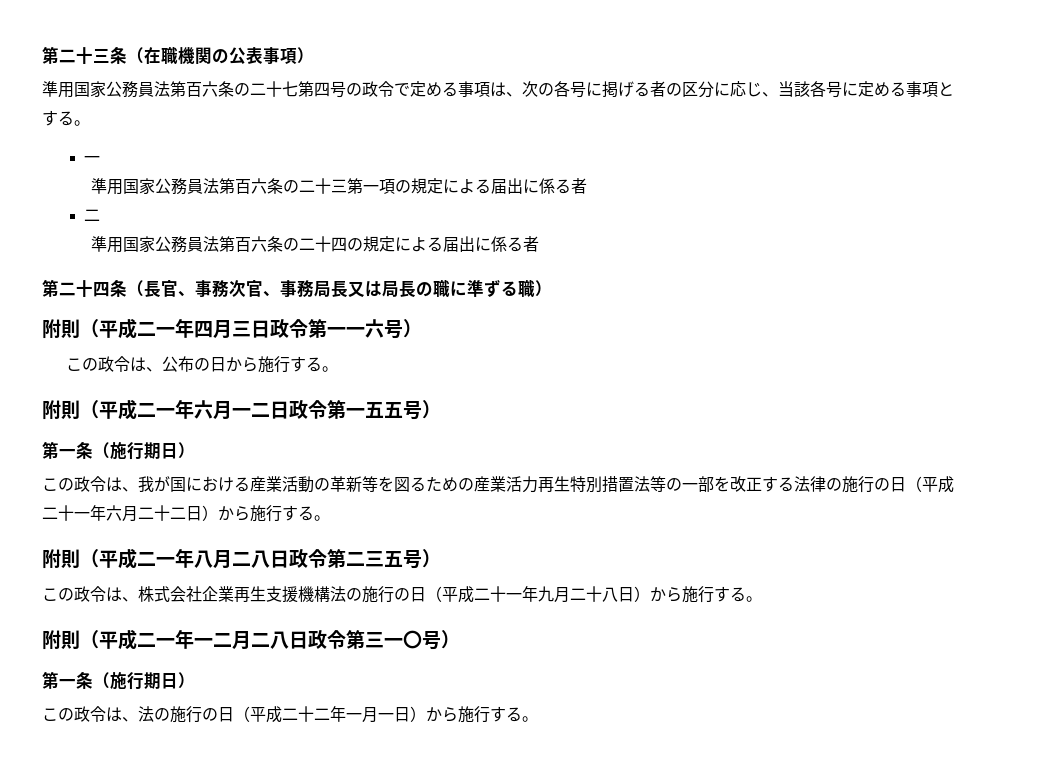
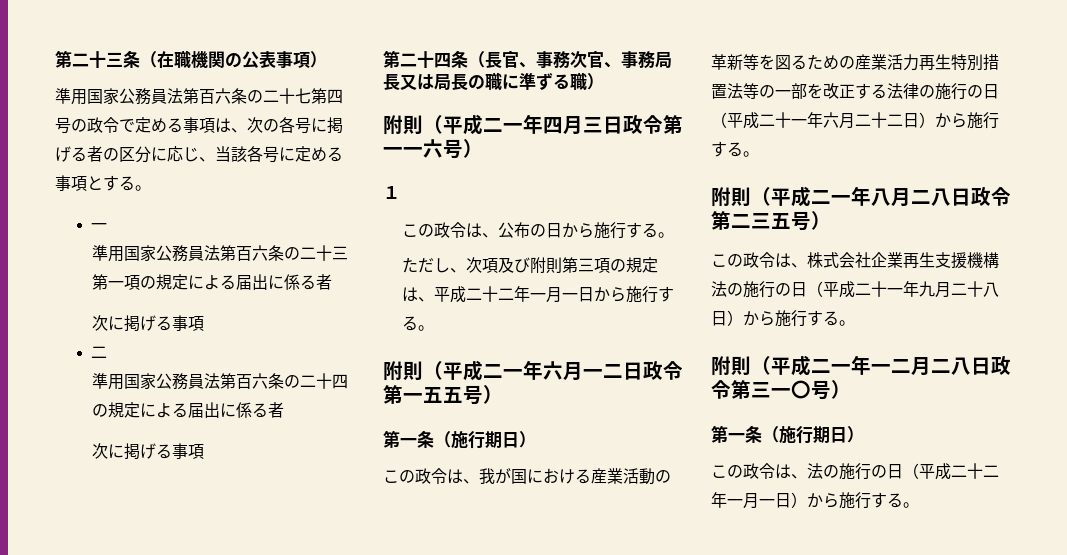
(587, 186) none -> [92,315,205,332] // 次に掲げる事項
(539, 244) none -> [92,443,205,460] // 次に掲げる事項
(422, 328) none -> [383,186,400,199] // １
(339, 369) none -> [401,257,658,274] [401,286,674,303] [401,316,434,331] // ただし、次項及び附則第三項の規定は、平成二十二年一月一日から施行する。

